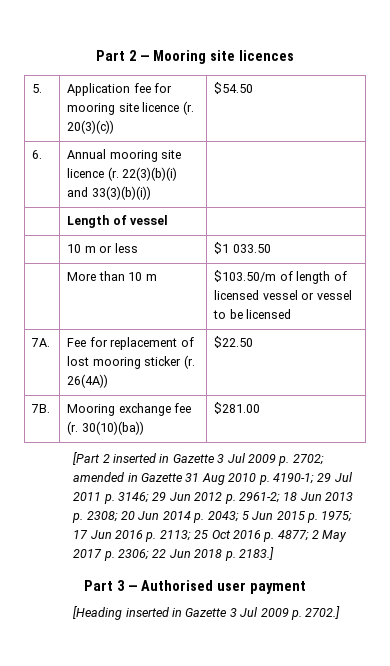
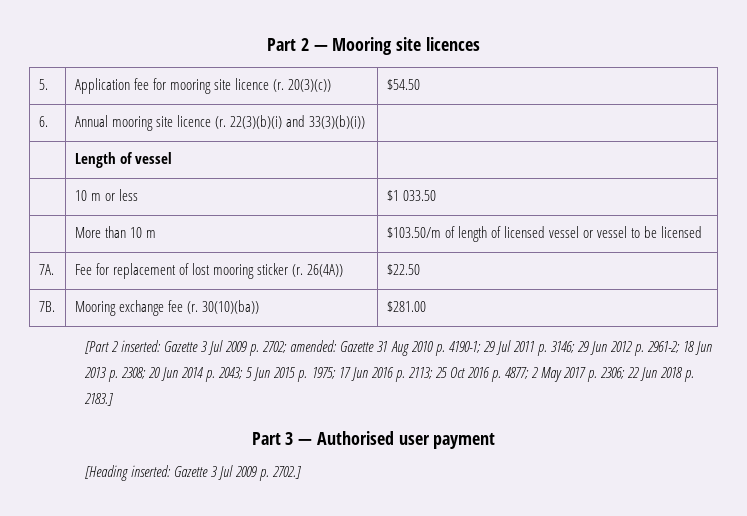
[113,453,170,463] inserted in -> [121,340,162,352] inserted:
[73,472,138,482] amended in -> [290,340,338,352] amended:
[125,607,183,617] inserted in -> [130,465,171,477] inserted:

